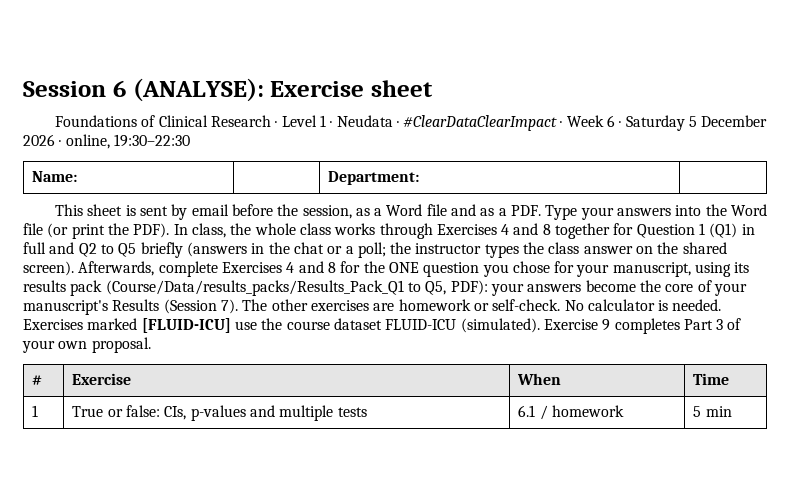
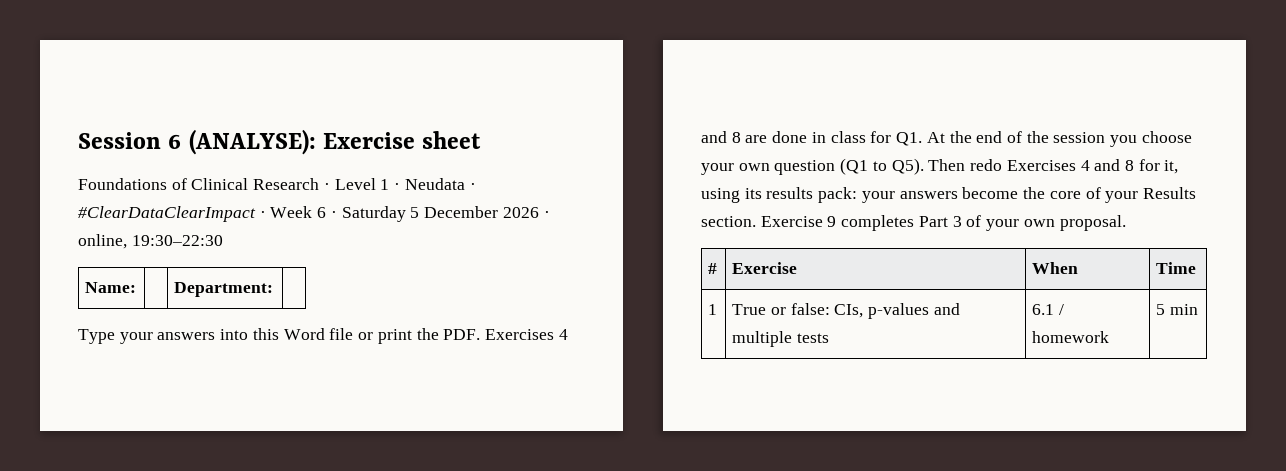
[54,204,542,220] This sheet is sent by email before the session, as a Word file and as a PDF. -> (274, 289) none
[705,204,767,216] [23,223,69,238] the Word file (or -> [252,328,374,340] this Word file or
[133,223,755,239] [23,242,727,258] [23,261,218,277] PDF). In class, the whole class works through Exercises 4 and 8 together for Question 1 (Q1) in full and Q2 to Q5 briefly (answers in the chat or a poll; the instructor types the class answer on the shared screen). Afterwards, complete -> [443,329,568,340] [701,131,1192,147] [701,158,1003,175] PDF. Exercises 4 and 8 are done in class for Q1. At the end of the session you choose your own question (Q1 to Q5). Then redo
[363,261,750,277] [23,280,488,296] the ONE question you chose for your manuscript, using its results pack (Course/Data/results_packs/Results_Pack_Q1 to Q5, PDF): -> [1164,160,1179,174] [701,187,858,203] it, using its results pack:
[23,299,722,315] [23,318,540,333] manuscript's Results (Session 7). The other exercises are homework or self-check. No calculator is needed. Exercises marked [FLUID-ICU] use the course dataset FLUID-ICU (simulated). -> [1142,187,1196,199] [701,216,756,227] Results section.

